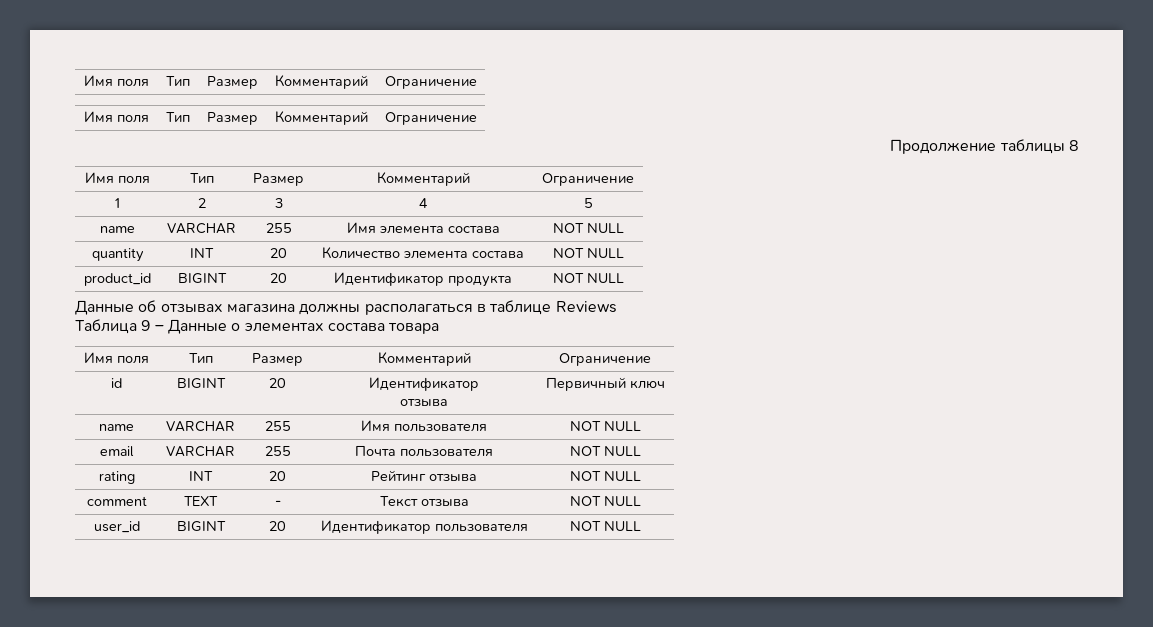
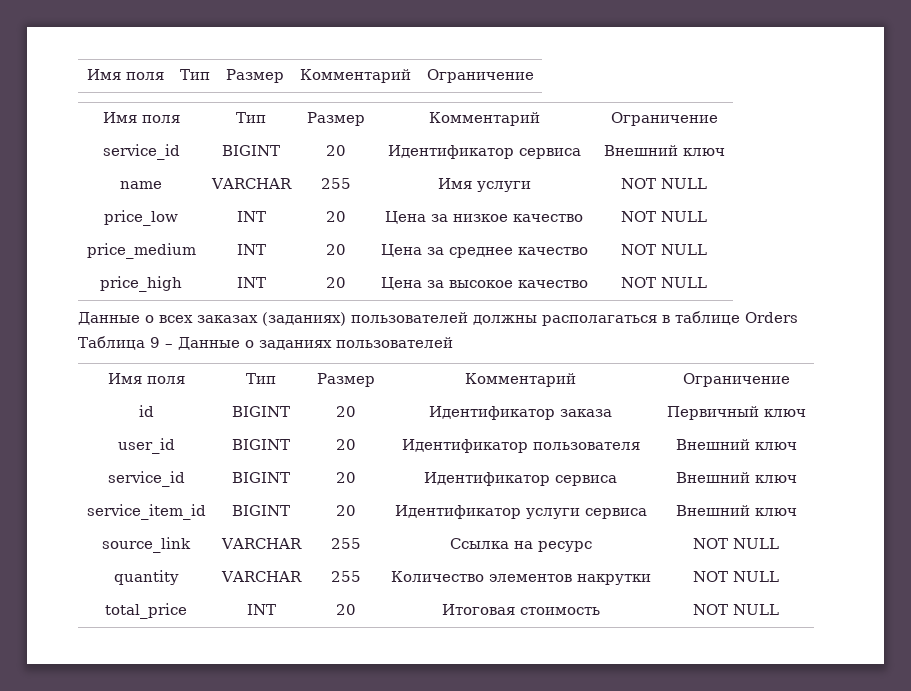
[890,139,1079,154] [84,172,150,184] [189,173,214,183] [253,173,304,186] [376,172,470,186] [542,173,634,186] [114,198,120,208] [197,198,206,208] [274,198,283,208] [419,198,428,208] [583,198,593,208] [99,226,135,233] [167,223,236,234] [265,223,292,233] [346,222,500,234] [552,223,624,233] [91,248,144,262] [190,248,214,258] [270,248,287,258] [322,247,524,259] [552,248,624,258] [83,273,151,286] [177,273,227,284] [270,273,287,283] [334,272,512,287] [552,273,624,283] [75,300,295,315] // Продолжение таблицы 8 // Имя поля | Тип | Размер | Комментарий | Ограничение // 1 | 2 | 3 | 4 | 5 // name | VARCHAR | 255 | Имя элемента состава | NOT NULL // quantity | INT | 20 | Количество элемента состава | NOT NULL // product_id | BIGINT | 20 | Идентификатор продукта | NOT NULL // Данные об отзывах магазина -> [102,144,180,160] [222,145,280,156] [325,145,346,156] [387,145,581,159] [603,145,725,156] [120,181,162,189] [210,178,292,189] [320,178,351,189] [437,178,531,192] [621,178,707,189] [104,210,178,226] [236,211,266,222] [325,211,346,222] [385,211,583,224] [621,211,707,222] [86,243,196,259] [236,244,266,255] [325,244,346,255] [380,244,588,258] [621,244,707,255] [100,276,182,292] [236,277,266,288] [325,277,346,288] [380,277,588,290] [621,277,707,288] [78,312,468,326] // service_id | BIGINT | 20 | Идентификатор сервиса | Внешний ключ // name | VARCHAR | 255 | Имя услуги | NOT NULL // price_low | INT | 20 | Цена за низкое качество | NOT NULL // price_medium | INT | 20 | Цена за среднее качество | NOT NULL // price_high | INT | 20 | Цена за высокое качество | NOT NULL // Данные о всех заказах (заданиях) пользователей
[555,301,617,313] Reviews -> [745,312,798,323] Orders
[244,323,440,334] элементах состава товара -> [259,337,453,350] заданиях пользователей
[400,399,448,406] // отзыва -> [560,409,612,417] заказа
[99,424,134,431] [166,421,235,432] [264,421,291,431] [361,420,487,432] [569,421,641,431] [99,446,134,457] [166,446,235,457] [264,446,291,456] [355,445,493,457] [569,446,641,456] [98,471,135,484] [189,471,213,481] [269,471,286,481] [371,470,477,481] [569,471,641,481] [86,496,147,506] [184,496,218,506] [274,500,281,506] [379,496,469,507] [569,496,641,506] // name | VARCHAR | 255 | Имя пользователя | NOT NULL // email | VARCHAR | 255 | Почта пользователя | NOT NULL // rating | INT | 20 | Рейтинг отзыва | NOT NULL // comment | TEXT | - | Текст отзыва | NOT NULL -> (806, 413) none
(528, 528) none -> [675,439,797,450] [107,471,185,487] [232,472,290,483] [335,472,356,483] [424,472,617,486] [675,472,797,483] [86,504,206,520] [232,505,290,516] [335,505,356,516] [394,505,647,519] [675,505,797,516] [102,537,191,553] [220,538,302,549] [330,538,361,549] [449,538,592,552] [693,538,779,549] [114,570,179,585] [220,571,302,582] [330,571,361,582] [390,571,651,585] [693,571,779,582] [105,603,187,619] [246,604,276,615] [335,604,356,615] [441,604,600,615] | Внешний ключ // service_id | BIGINT | 20 | Идентификатор сервиса | Внешний ключ // service_item_id | BIGINT | 20 | Идентификатор услуги сервиса | Внешний ключ // source_link | VARCHAR | 255 | Ссылка на ресурс | NOT NULL // quantity | VARCHAR | 255 | Количество элементов накрутки | NOT NULL // total_price | INT | 20 | Итоговая стоимость

